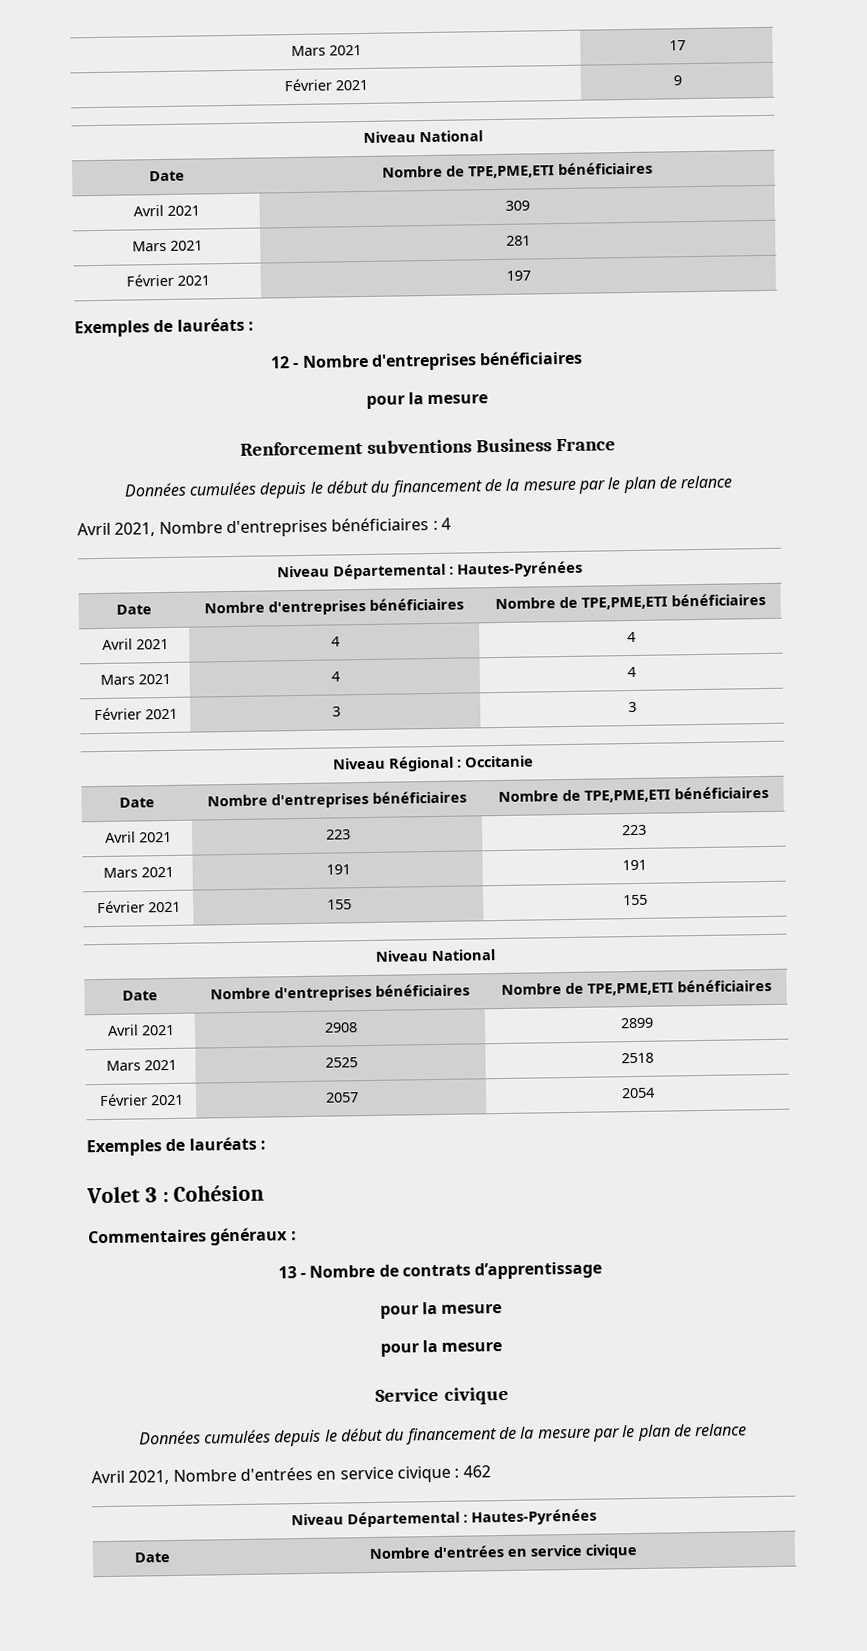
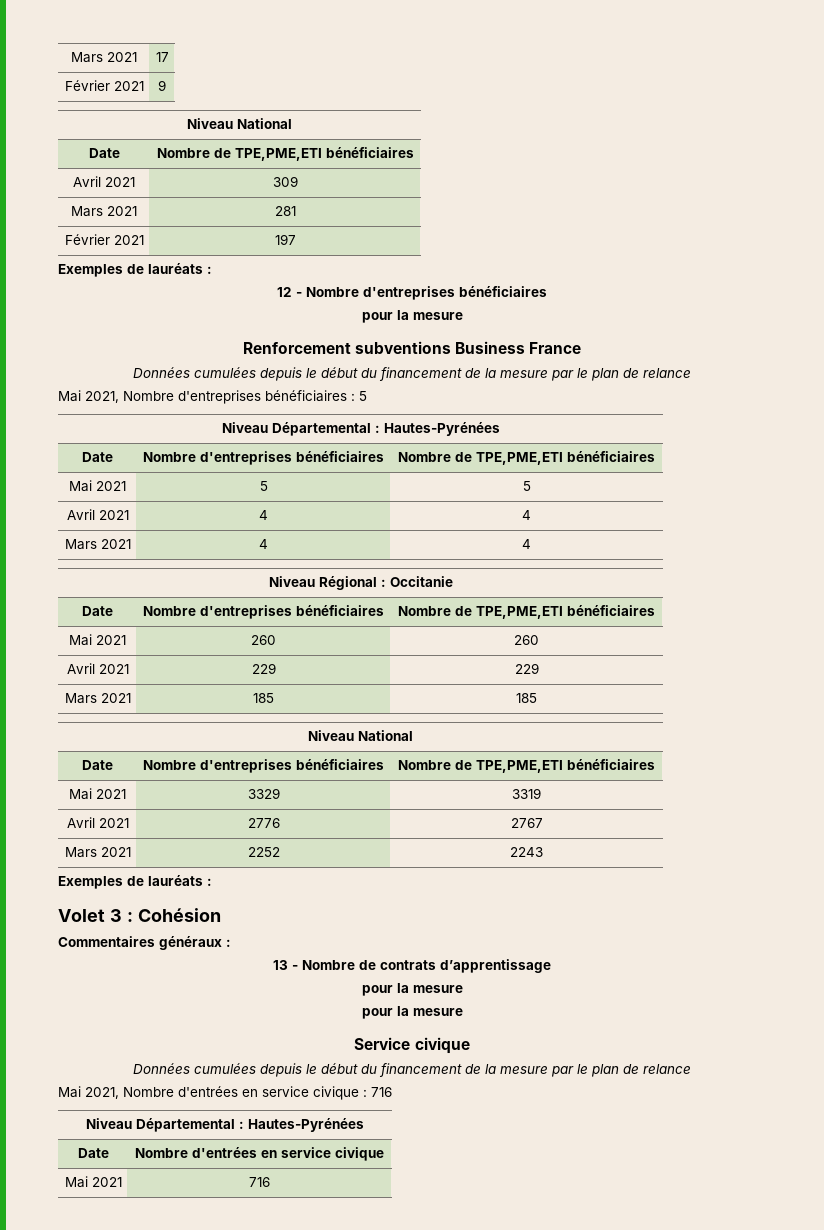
[77,522,111,536] Avril -> [58,390,81,402] Mai
[440,517,451,530] 4 -> [359,391,367,401] 5
(766, 599) none -> [69,480,126,492] [259,481,268,491] [522,481,531,491] // Mai 2021 | 5 | 5
[94,707,178,721] [331,706,341,717] [627,701,637,713] // Février 2021 | 3 | 3 -> (531, 544) none
[104,831,172,843] [325,829,351,840] [621,824,647,836] [102,866,174,878] [325,864,351,875] [621,859,647,871] [97,900,181,914] [326,899,352,910] [622,894,648,906] // Avril 2021 | 223 | 223 // Mars 2021 | 191 | 191 // Février 2021 | 155 | 155 -> [69,634,126,646] [251,635,276,645] [514,635,539,645] [66,663,129,674] [251,663,276,674] [514,663,539,674] [64,693,131,704] [253,693,274,703] [516,693,537,703] // Mai 2021 | 260 | 260 // Avril 2021 | 229 | 229 // Mars 2021 | 185 | 185
[106,1024,175,1036] [323,1022,358,1033] [619,1017,654,1029] [105,1059,177,1071] [324,1057,358,1068] [620,1052,654,1064] [99,1093,184,1107] [324,1092,359,1103] [620,1087,655,1099] // Avril 2021 | 2908 | 2899 // Mars 2021 | 2525 | 2518 // Février 2021 | 2057 | 2054 -> [69,788,126,800] [247,788,280,799] [512,788,541,799] [66,817,129,828] [247,818,280,828] [510,818,543,828] [64,847,131,858] [247,847,280,857] [510,847,543,857] // Mai 2021 | 3329 | 3319 // Avril 2021 | 2776 | 2767 // Mars 2021 | 2252 | 2243
[91,1470,125,1484] Avril -> [58,1086,81,1098] Mai
[462,1465,491,1478] 462 -> [371,1087,392,1097] 716
(638, 1551) none -> [64,1176,122,1188] [249,1177,270,1187] // Mai 2021 | 716

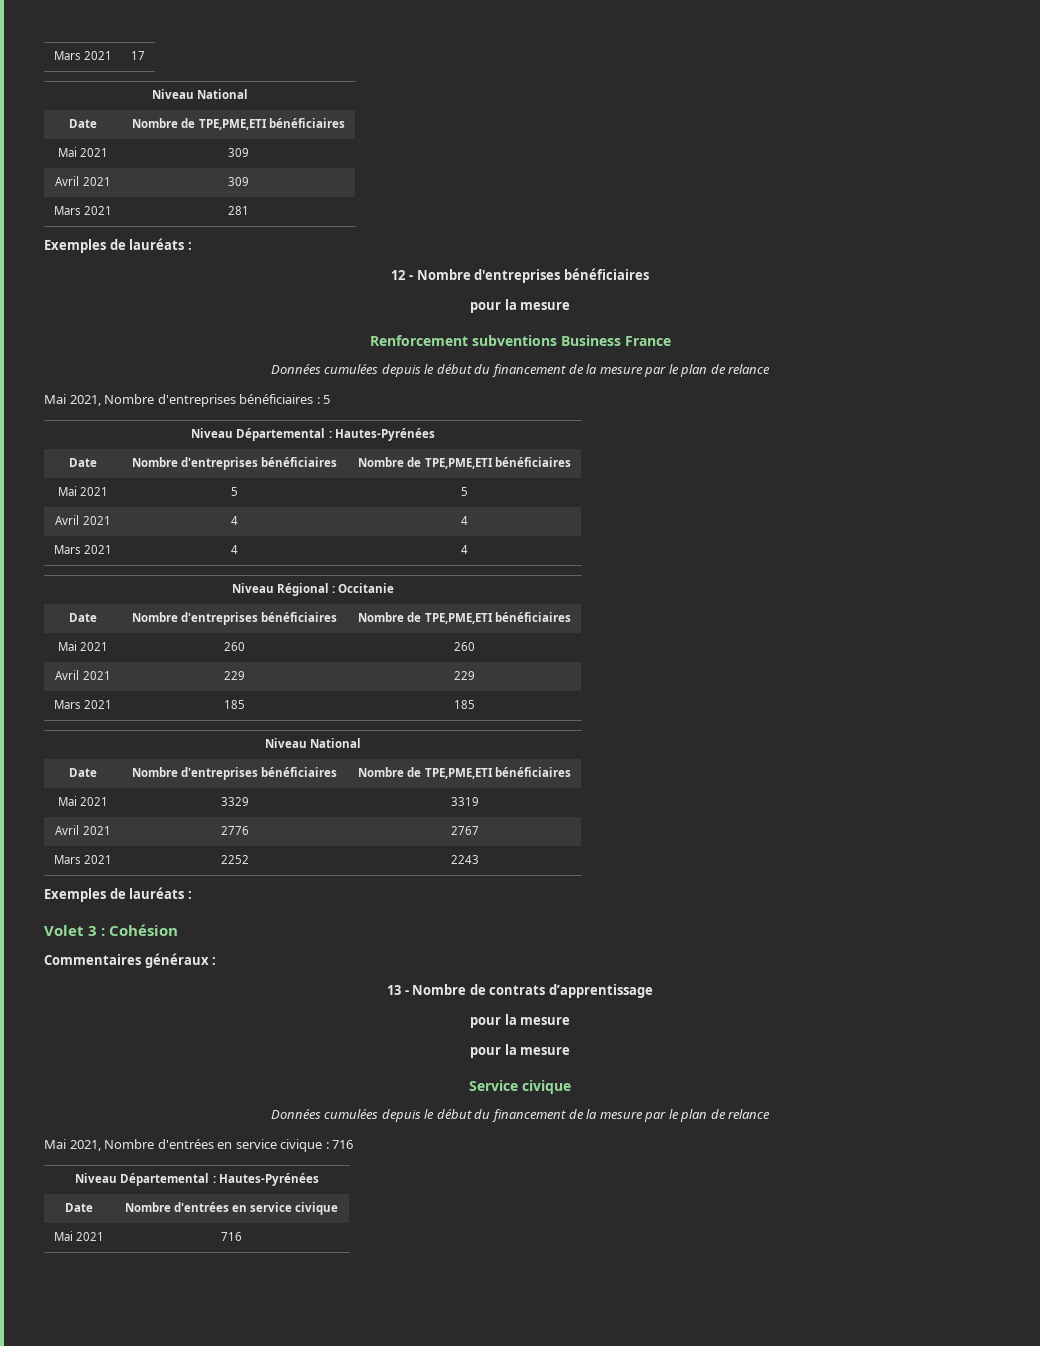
[64,80,144,91] [158,80,166,91] // Février 2021 | 9 -> (145, 55) none
(414, 152) none -> [57,147,109,157] [228,148,250,157] // Mai 2021 | 309
[64,234,144,245] [274,234,296,245] // Février 2021 | 197 -> (250, 210) none

